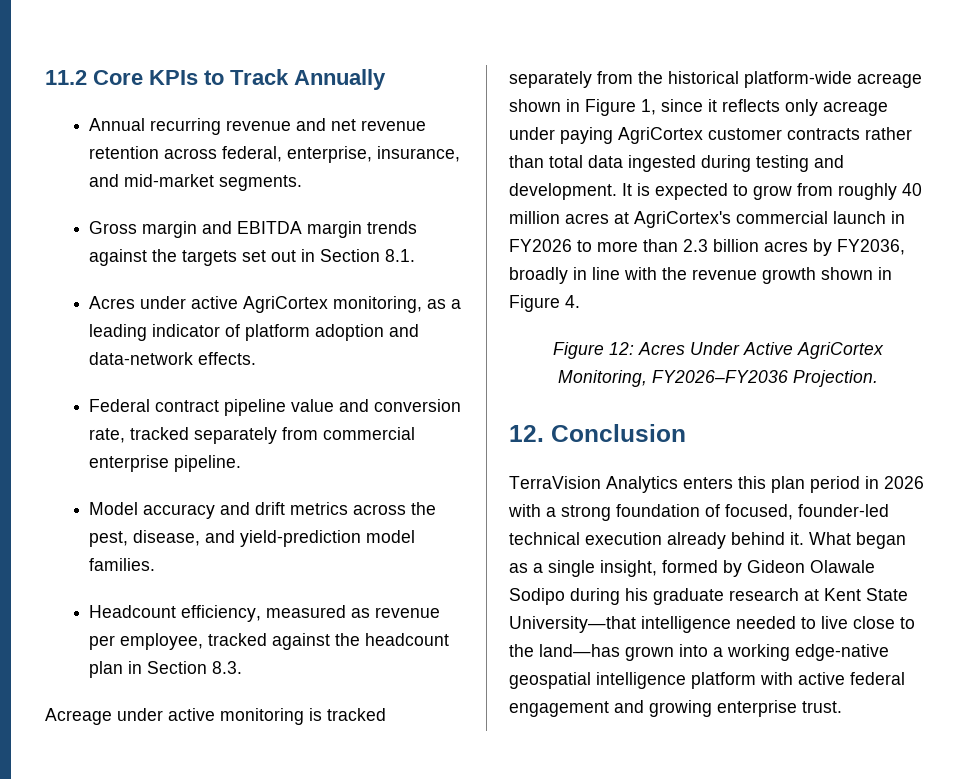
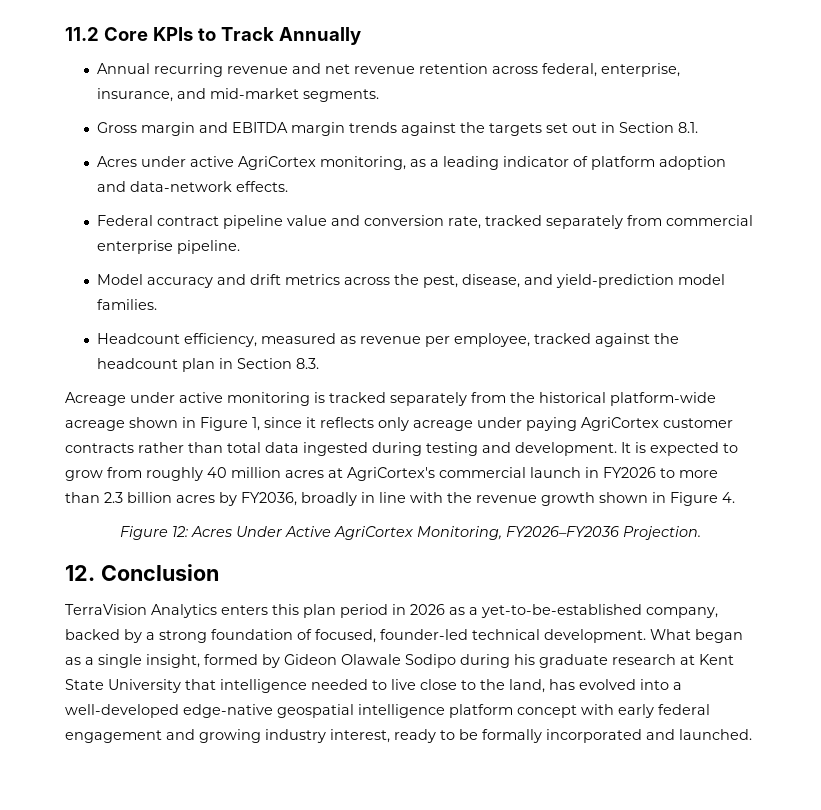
[508,504,541,517] with -> [449,604,718,618] [65,629,142,643] as a yet-to-be-established company, backed by
[585,532,804,549] execution already behind it. -> [544,629,646,643] development.
[509,616,636,633] University—that -> [108,679,216,693] University that
[539,644,674,661] land—has grown -> [509,679,636,693] land, has evolved
[727,644,790,661] working -> [65,704,179,718] well-developed
[760,672,845,685] with active -> [517,704,654,718] concept with early
[717,700,842,717] enterprise trust. -> [265,729,752,743] industry interest, ready to be formally incorporated and launched.

